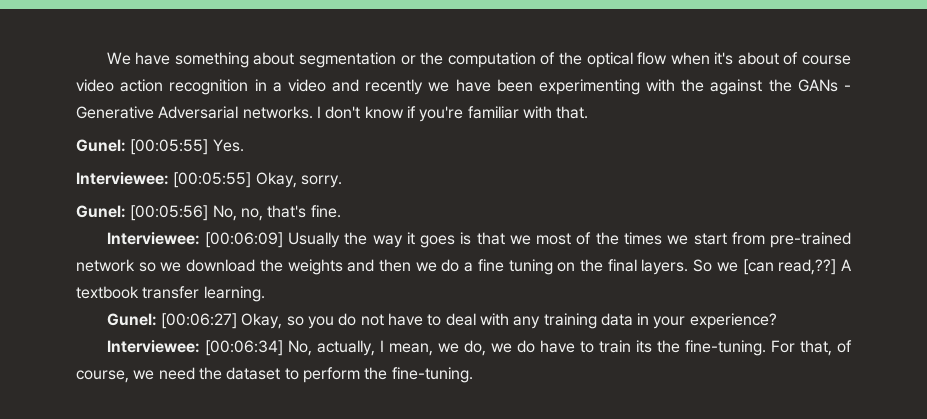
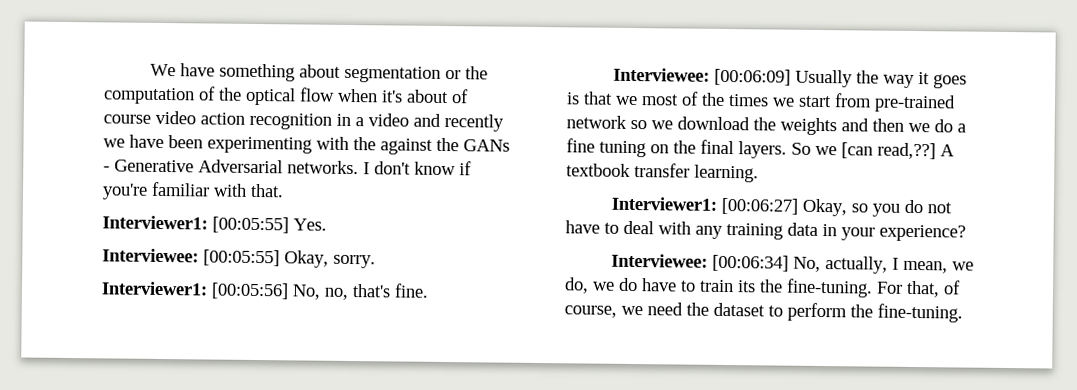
[76,139,126,152] Gunel: -> [102,215,208,230] Interviewer1:
[76,205,126,218] Gunel: -> [101,281,208,296] Interviewer1:
[106,313,157,326] Gunel: -> [610,196,717,211] Interviewer1:

